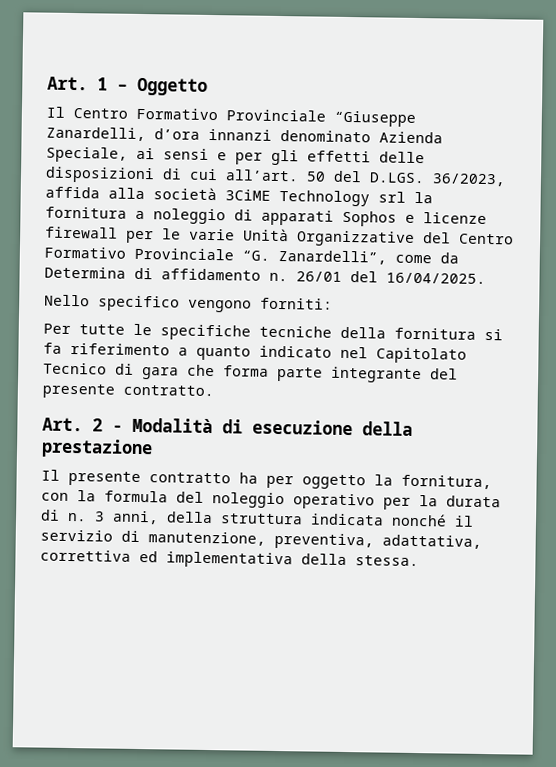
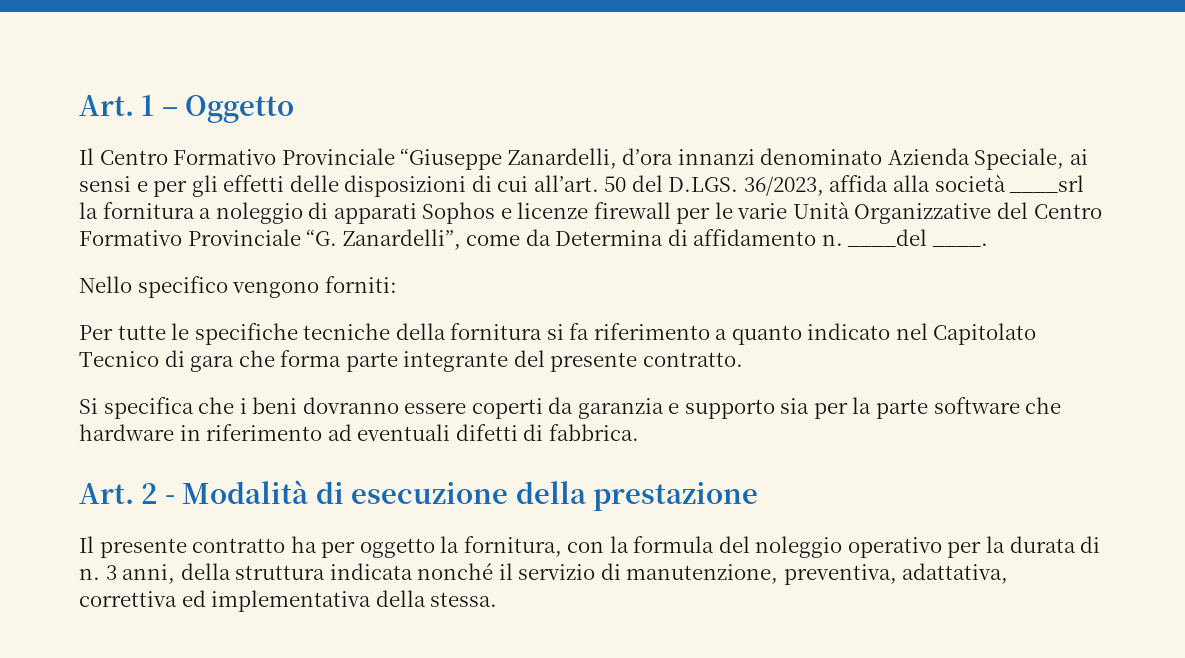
[225,189,406,207] 3CiME Technology srl -> [1009,175,1085,193] ____srl
[296,271,486,284] 26/01 del 16/04/2025. -> [847,229,988,247] ____del ____.
(214, 390) none -> [79,397,1062,419] [79,424,639,441] // Si specifica che i beni dovranno essere coperti da garanzia e supporto sia per la parte software che hardware in riferimento ad eventuali difetti di fabbrica.

